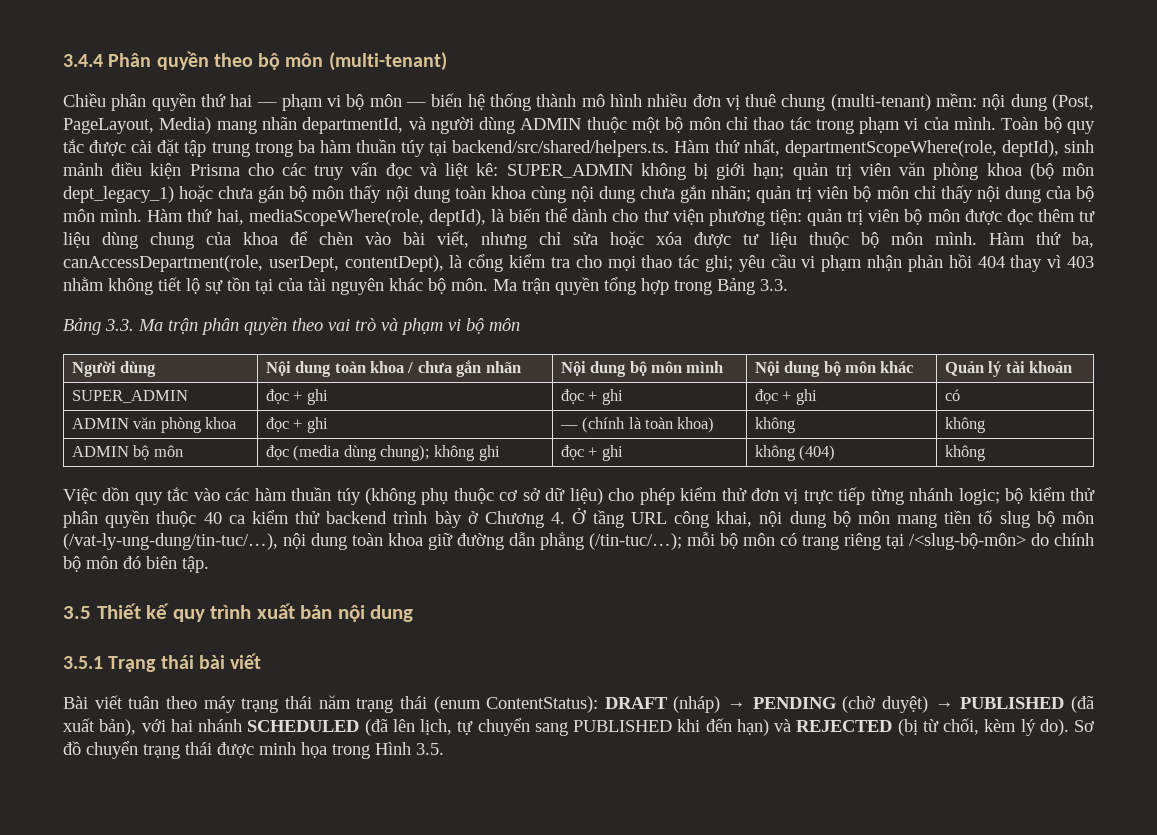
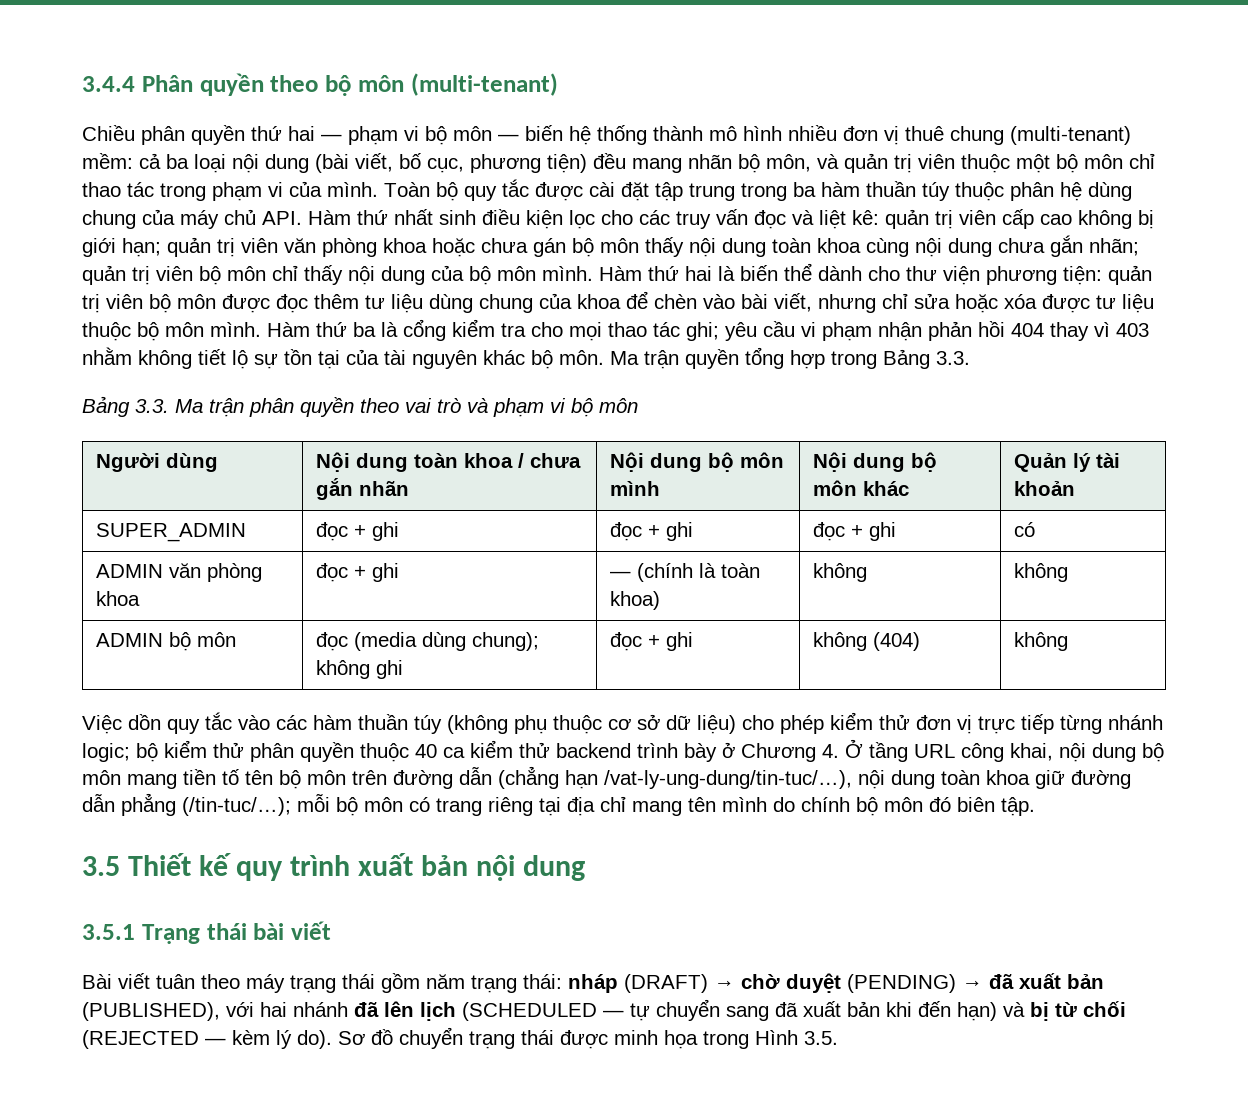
[982,94,1094,111] [63,117,582,134] nội dung (Post, PageLayout, Media) mang nhãn departmentId, và người dùng ADMIN -> [139,153,955,173] cả ba loại nội dung (bài viết, bố cục, phương tiện) đều mang nhãn bộ môn, và quản trị viên
[429,139,1094,157] [63,163,103,176] tại backend/src/shared/helpers.ts. Hàm thứ nhất, departmentScopeWhere(role, deptId), sinh mảnh -> [955,182,1132,201] [82,209,476,229] thuộc phân hệ dùng chung của máy chủ API. Hàm thứ nhất sinh
[189,164,240,176] Prisma -> [569,210,595,229] lọc
[506,164,633,178] SUPER_ADMIN -> [885,209,1072,229] quản trị viên cấp cao
[1029,163,1095,180] [63,186,174,203] (bộ môn dept_legacy_1) -> (427, 245) none
[216,209,486,226] hai, mediaScopeWhere(role, deptId), -> [685,266,712,281] hai
[1072,232,1094,248] [63,255,444,272] ba, canAccessDepartment(role, userDept, contentDept), -> [353,322,376,337] ba
[999,511,1095,528] [63,533,278,550] slug bộ môn (/vat-ly-ung-dung/tin-tuc/…), -> [245,766,852,789] tên bộ môn trên đường dẫn (chẳng hạn /vat-ly-ung-dung/tin-tuc/…),
[909,533,1026,550] /<slug-bộ-môn> -> [567,796,767,816] địa chỉ mang tên mình
(312, 702) none -> [381,973,420,993] gồm
[399,696,1094,713] [63,718,979,736] thái (enum ContentStatus): DRAFT (nháp) → PENDING (chờ duyệt) → PUBLISHED (đã xuất bản), với hai nhánh SCHEDULED (đã lên lịch, tự chuyển sang PUBLISHED khi đến hạn) và REJECTED (bị từ chối, -> [523,973,1104,993] [82,999,1126,1021] [82,1030,226,1049] thái: nháp (DRAFT) → chờ duyệt (PENDING) → đã xuất bản (PUBLISHED), với hai nhánh đã lên lịch (SCHEDULED — tự chuyển sang đã xuất bản khi đến hạn) và bị từ chối (REJECTED —

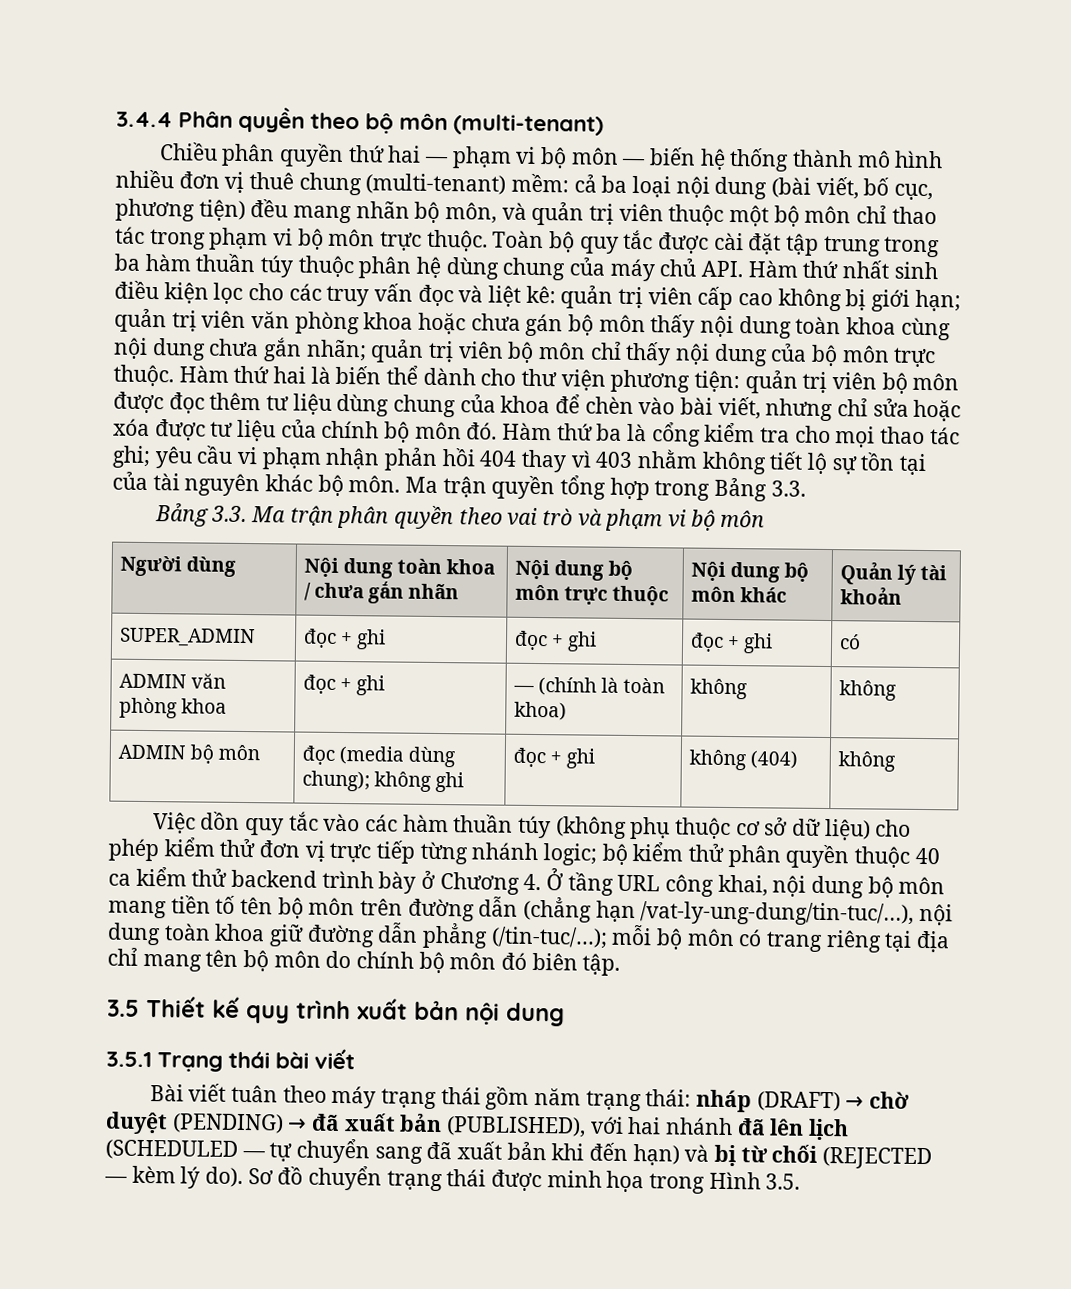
[289,181,378,197] của mình. -> [297,228,488,252] bộ môn trực thuộc.
[542,266,593,281] mình. -> [893,347,937,368] [113,364,174,387] trực thuộc.
[82,322,261,341] thuộc bộ môn mình. -> [280,419,498,443] của chính bộ môn đó.
[610,481,661,496] mình -> [564,585,670,606] trực thuộc
[722,797,767,812] mình -> [243,950,321,972] bộ môn

